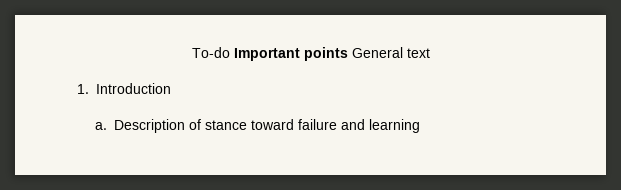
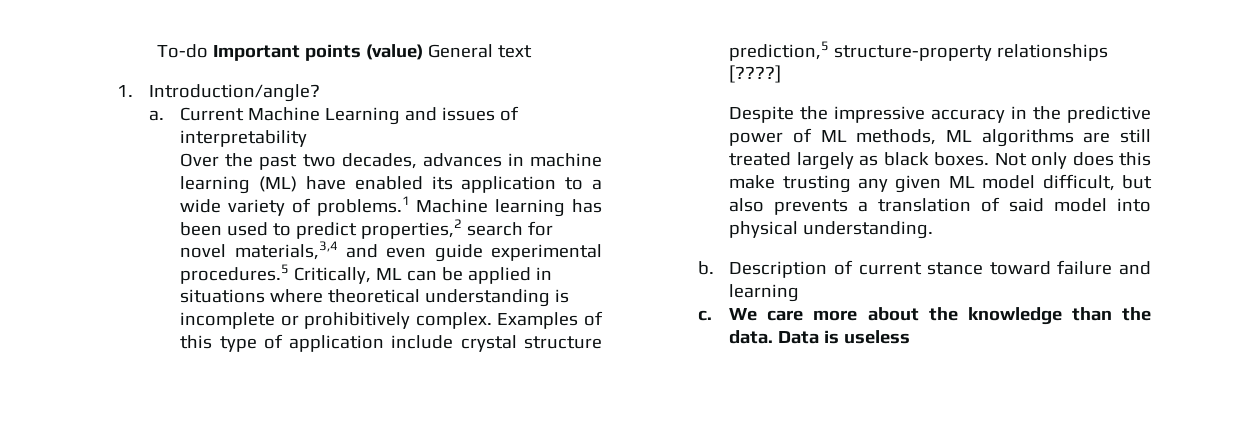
(348, 54) none -> [365,44,423,60] (value)
[95,83,171,94] [95,122,108,130] Introduction // a. -> [148,84,320,102] [148,106,520,125] [180,130,308,147] [180,153,602,170] [180,176,602,194] [180,196,602,217] [180,219,554,239] [180,241,602,262] [180,264,553,284] [180,289,570,307] [180,311,603,329] [180,334,602,352] [729,41,1109,61] [729,65,782,83] [729,106,1151,123] [729,128,1151,147] [729,152,1151,170] [729,174,1152,193] [729,197,1151,215] [729,221,934,239] [697,261,714,275] Introduction/angle? // a. Current Machine Learning and issues of interpretability // Over the past two decades, advances in machine learning (ML) have enabled its application to a wide variety of problems.1 Machine learning has been used to predict properties,2 search for novel materials,3,4 and even guide experimental procedures.5 Critically, ML can be applied in situations where theoretical understanding is incomplete or prohibitively complex. Examples of this type of application include crystal structure prediction,5 structure-property relationships [????] // Despite the impressive accuracy in the predictive power of ML methods, ML algorithms are still treated largely as black boxes. Not only does this make trusting any given ML model difficult, but also prevents a translation of said model into physical understanding. // b.
(202, 124) none -> [858,262,922,275] current
(421, 126) none -> [697,307,1151,325] [729,330,911,344] // c. We care more about the knowledge than the data. Data is useless

